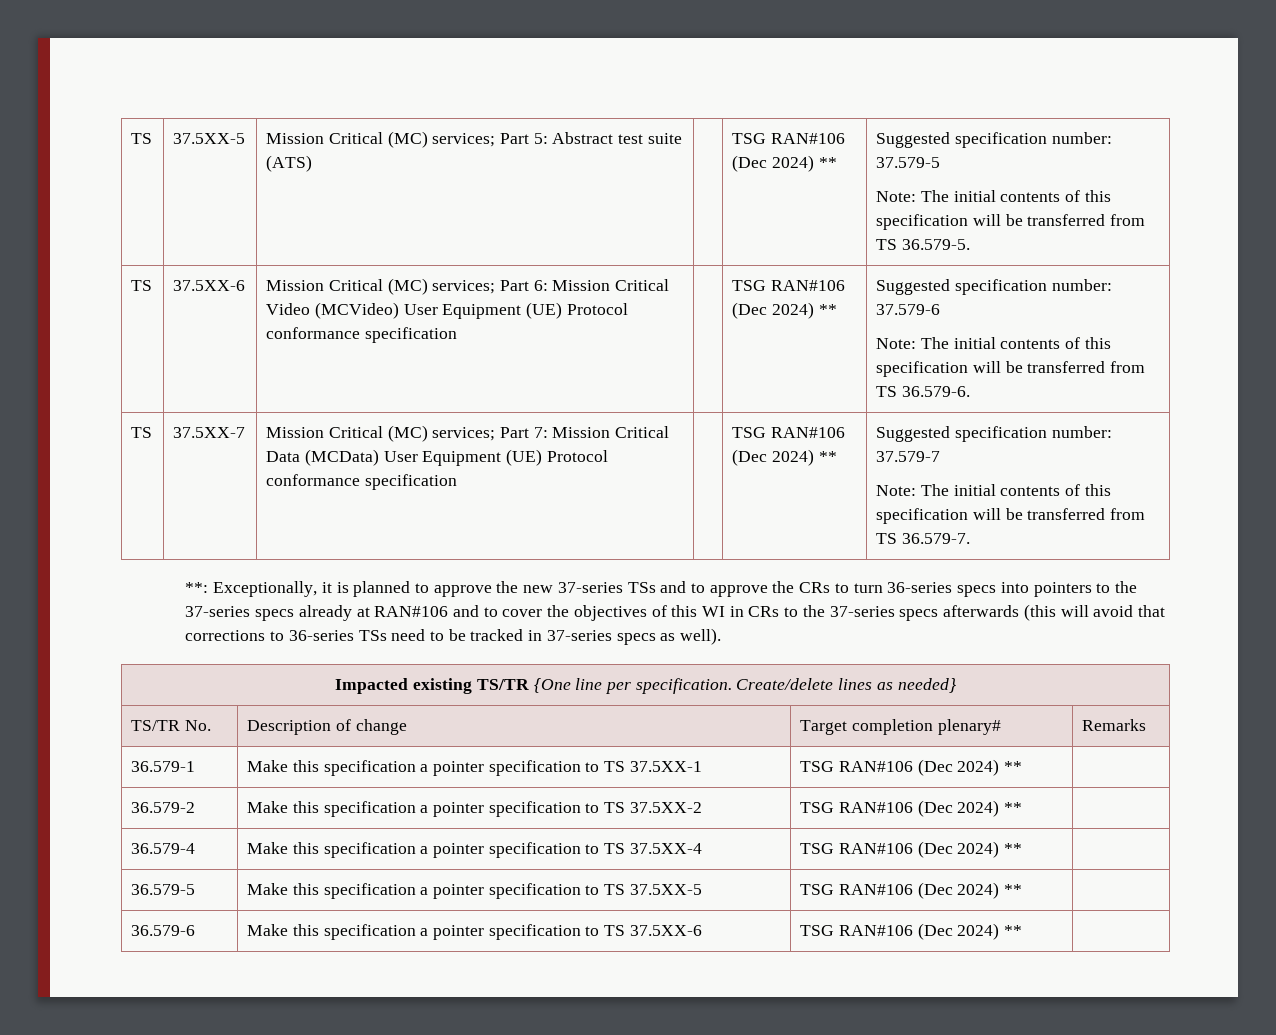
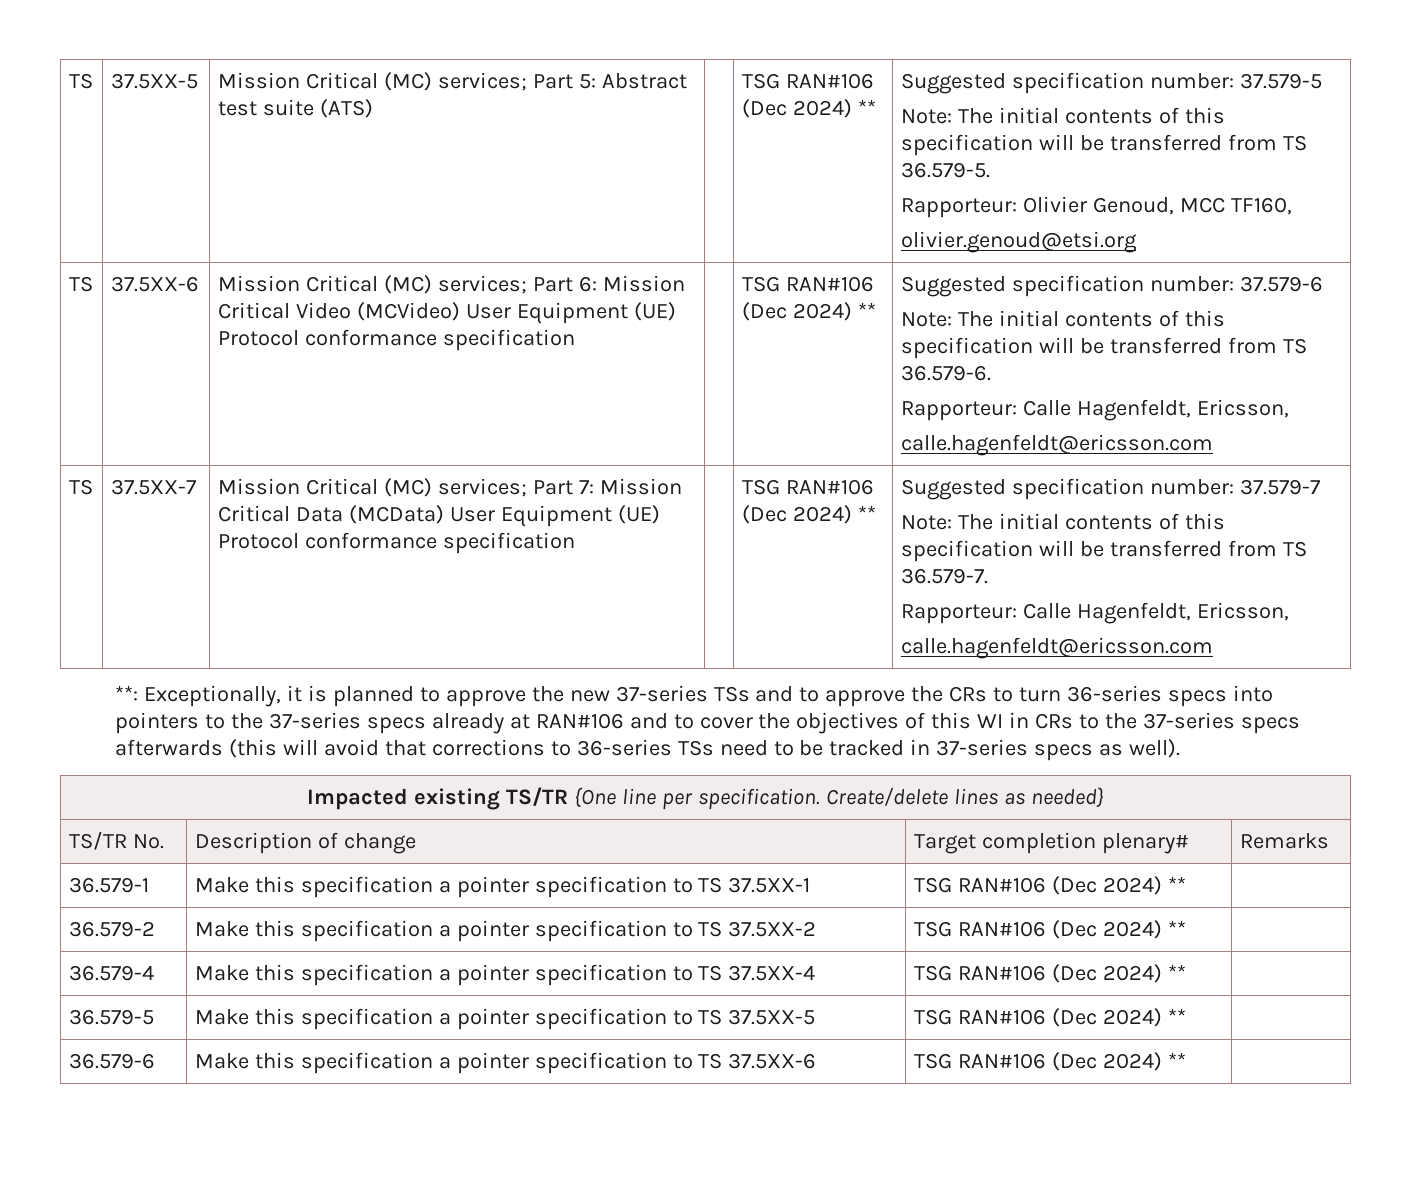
(970, 244) none -> [900,196,1292,218] [900,231,1137,253] // Rapporteur: Olivier Genoud, MCC TF160, // olivier.genoud@etsi.org
(970, 391) none -> [900,399,1289,421] [900,434,1213,456] // Rapporteur: Calle Hagenfeldt, Ericsson, // calle.hagenfeldt@ericsson.com
(970, 538) none -> [900,602,1289,624] [900,637,1213,659] // Rapporteur: Calle Hagenfeldt, Ericsson, // calle.hagenfeldt@ericsson.com

